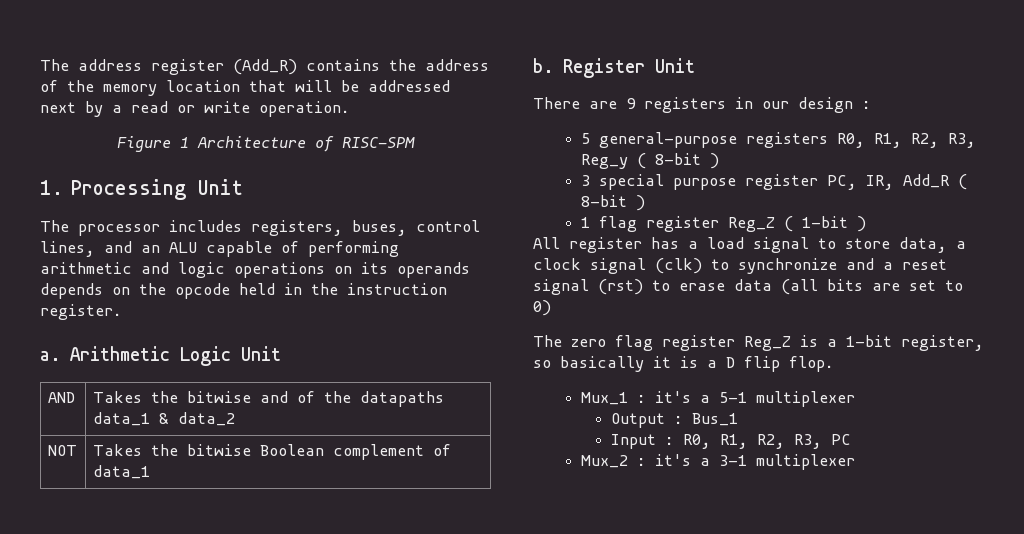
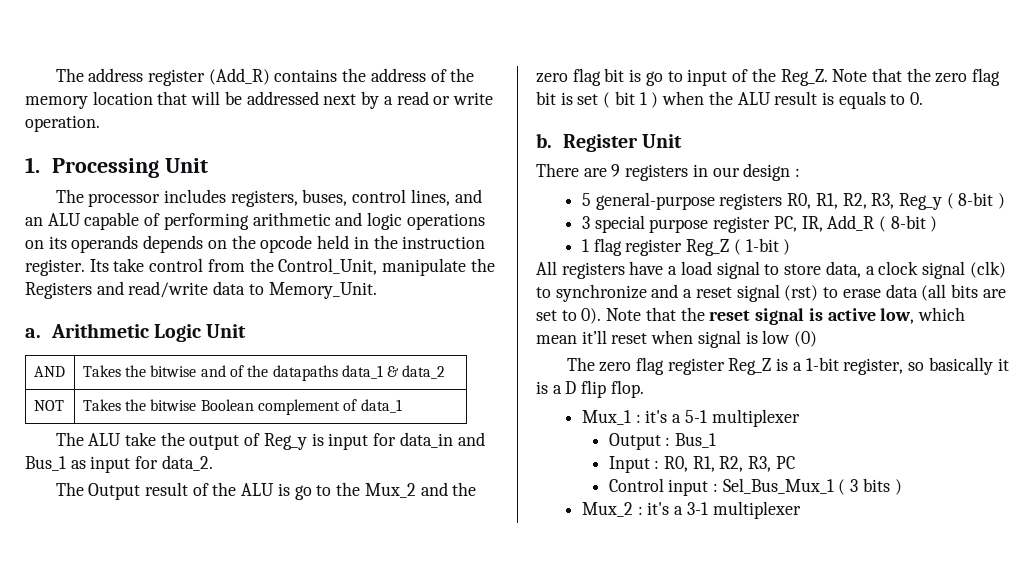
[117,136,415,152] // Figure 1 Architecture of RISC-SPM -> (100, 123) none
(122, 312) none -> [89,258,495,276] [25,281,377,299] Its take control from the Control_Unit, manipulate the Registers and read/write data to Memory_Unit.
(150, 472) none -> [55,432,485,450] [25,455,213,473] [55,482,477,500] [536,68,1001,86] [536,91,924,109] // The ALU take the output of Reg_y is input for data_in and Bus_1 as input for data_2. // The Output result of the ALU is go to the Mux_2 and the zero flag bit is go to input of the Reg_Z. Note that the zero flag bit is set ( bit 1 ) when the ALU result is equals to 0.
[569,237,679,253] register has -> [561,261,664,279] registers have
[533,300,551,316] 0) -> [581,307,965,325] [536,330,818,348] 0). Note that the reset signal is active low, which mean it’ll reset when signal is low (0)
(852, 439) none -> [608,478,902,496] // Control input : Sel_Bus_Mux_1 ( 3 bits )

